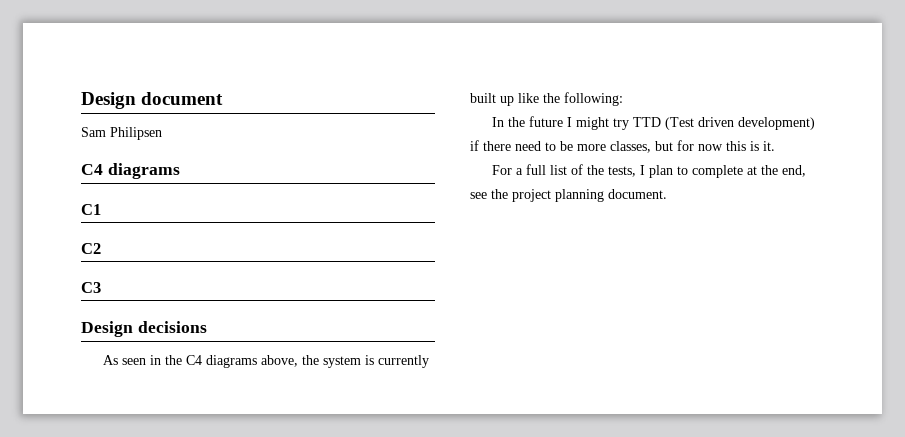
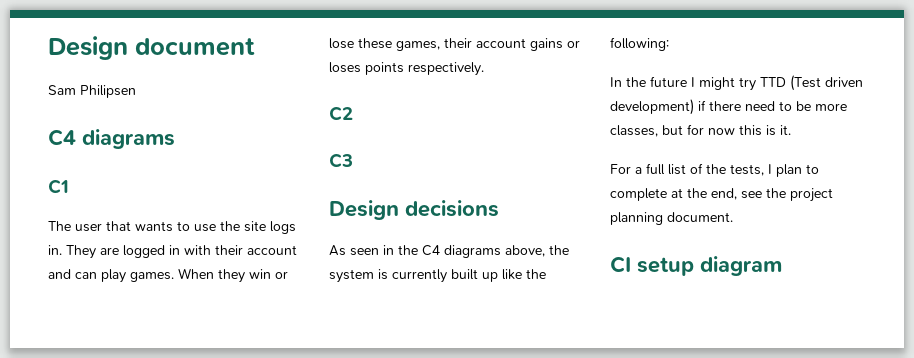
(101, 209) none -> [48,221,296,234] [48,245,297,259] [48,268,288,283] [329,38,580,51] [329,62,484,76] // The user that wants to use the site logs in. They are logged in with their account and can play games. When they win or lose these games, their account gains or loses points respectively.
(667, 194) none -> [610,256,782,276] // CI setup diagram

